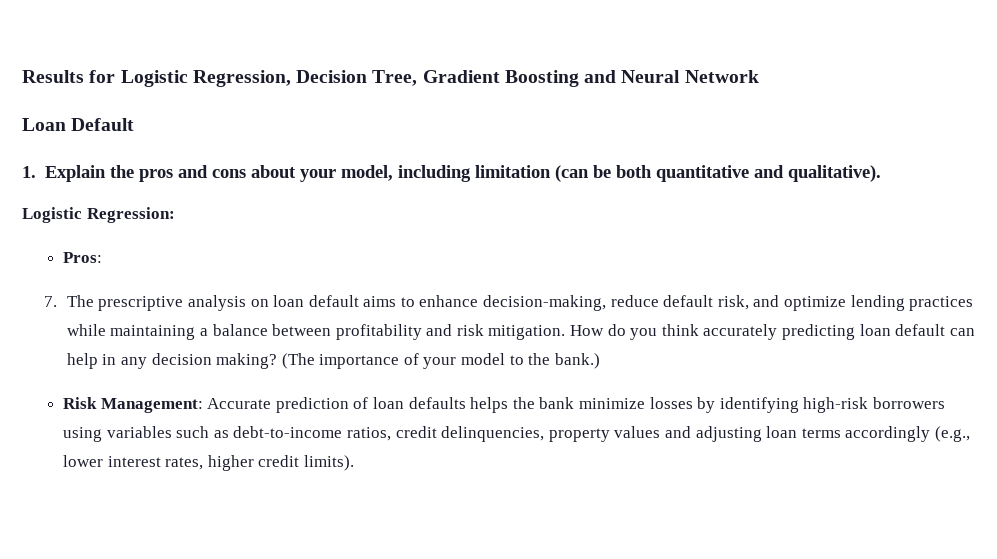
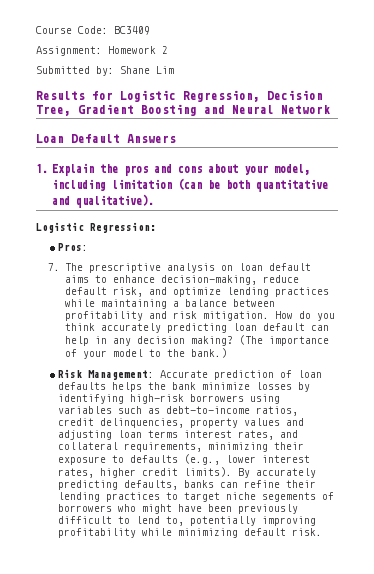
(22, 76) none -> [36,26,150,35] [36,46,168,56] [36,66,174,76] Course Code: BC3409 // Assignment: Homework 2 // Submitted by: Shane Lim //
(135, 124) none -> [127,134,176,143] Answers
[845,426,931,442] accordingly -> [183,430,298,440] [57,442,304,452] [57,455,178,465] interest rates, and collateral requirements, minimizing their exposure to defaults
(355, 463) none -> [237,468,316,478] [57,480,316,490] [57,492,334,502] [57,504,298,514] [57,516,316,526] [57,528,322,538] By accurately predicting defaults, banks can refine their lending practices to target niche segements of borrowers who might have been previously difficult to lend to, potentially improving profitability while minimizing default risk.

